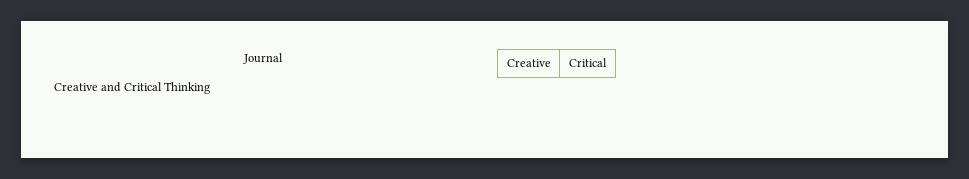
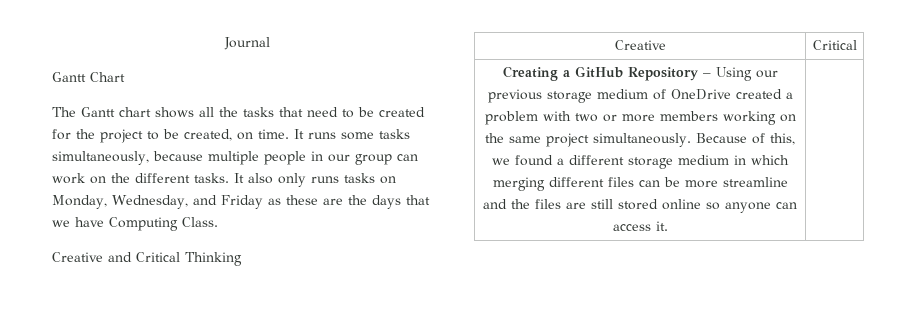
(283, 58) none -> [52,72,125,82] [52,107,425,118] [52,129,410,143] [52,151,418,165] [52,173,396,187] [52,195,430,209] [52,217,218,231] // Gantt Chart // The Gantt chart shows all the tasks that need to be created for the project to be created, on time. It runs some tasks simultaneously, because multiple people in our group can work on the different tasks. It also only runs tasks on Monday, Wednesday, and Friday as these are the days that we have Computing Class.
(607, 62) none -> [502,66,778,81] [487,89,793,103] [484,111,796,125] [485,133,795,147] [492,155,789,169] [492,177,788,191] [483,199,797,213] [612,221,668,231] // Creating a GitHub Repository – Using our previous storage medium of OneDrive created a problem with two or more members working on the same project simultaneously. Because of this, we found a different storage medium in which merging different files can be more streamline and the files are still stored online so anyone can access it. |

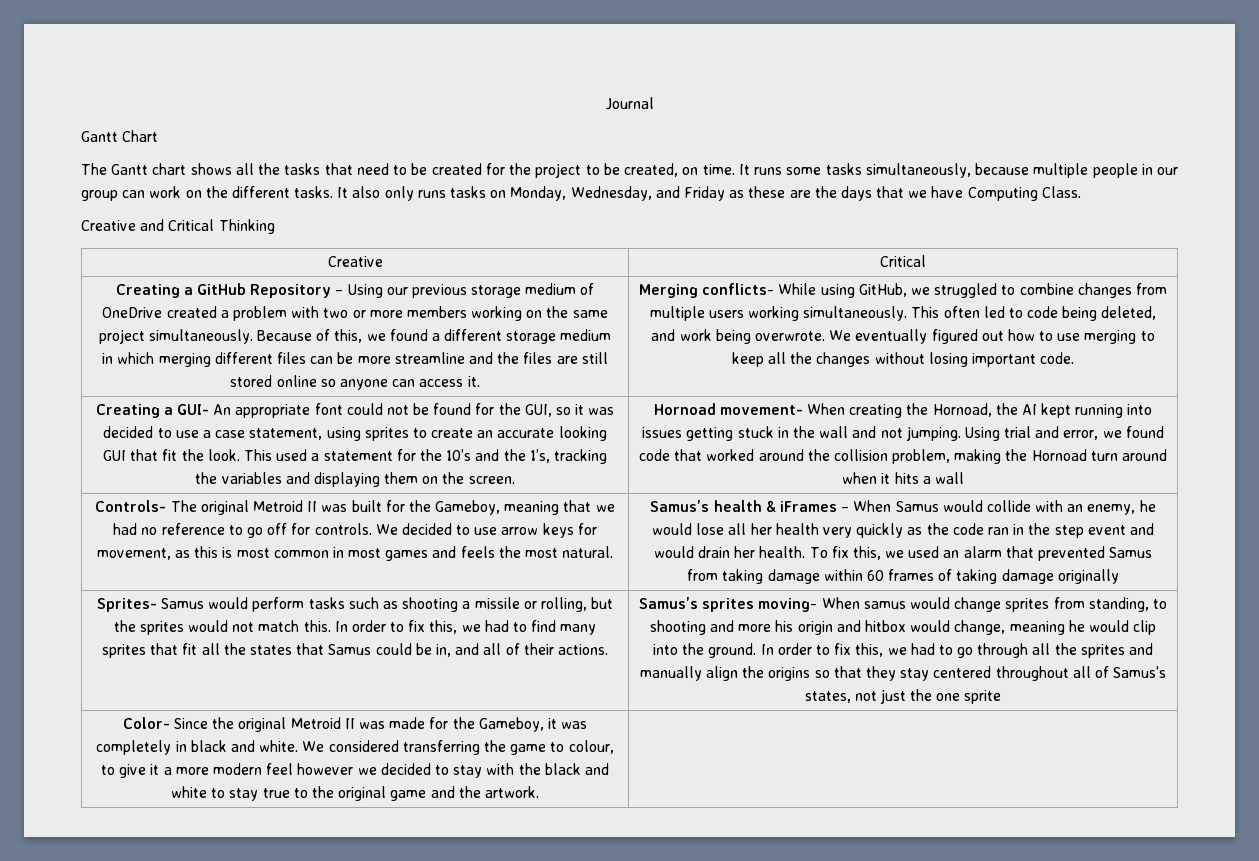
(668, 226) none -> [639,283,1167,298] [649,306,1157,321] [651,329,1155,344] [731,352,1075,367] [95,403,615,418] [103,426,607,441] [103,449,607,464] [195,472,515,487] [653,403,1153,418] [642,426,1164,441] [638,449,1168,464] [842,472,964,484] [95,500,615,515] [113,523,597,538] [96,546,614,561] [650,500,1156,515] [652,523,1154,538] [653,546,1153,561] [687,569,1119,584] [96,597,614,612] [113,620,597,635] [102,643,608,658] [639,597,1167,612] [649,620,1157,635] [653,643,1153,658] [639,666,1167,681] [804,689,1002,704] [122,717,588,732] [96,740,614,755] [101,763,609,778] [171,786,539,801] | Merging conflicts- While using GitHub, we struggled to combine changes from multiple users working simultaneously. This often led to code being deleted, and work being overwrote. We eventually figured out how to use merging to keep all the changes without losing important code. // Creating a GUI- An appropriate font could not be found for the GUI, so it was decided to use a case statement, using sprites to create an accurate looking GUI that fit the look. This used a statement for the 10’s and the 1’s, tracking the variables and displaying them on the screen. | Hornoad movement- When creating the Hornoad, the AI kept running into issues getting stuck in the wall and not jumping. Using trial and error, we found code that worked around the collision problem, making the Hornoad turn around when it hits a wall // Controls- The original Metroid II was built for the Gameboy, meaning that we had no reference to go off for controls. We decided to use arrow keys for movement, as this is most common in most games and feels the most natural. | Samus’s health & iFrames – When Samus would collide with an enemy, he would lose all her health very quickly as the code ran in the step event and would drain her health. To fix this, we used an alarm that prevented Samus from taking damage within 60 frames of taking damage originally // Sprites- Samus would perform tasks such as shooting a missile or rolling, but the sprites would not match this. In order to fix this, we had to find many sprites that fit all the states that Samus could be in, and all of their actions. | Samus’s sprites moving- When samus would change sprites from standing, to shooting and more his origin and hitbox would change, meaning he would clip into the ground. In order to fix this, we had to go through all the sprites and manually align the origins so that they stay centered throughout all of Samus’s states, not just the one sprite // Color- Since the original Metroid II was made for the Gameboy, it was completely in black and white. We considered transferring the game to colour, to give it a more modern feel however we decided to stay with the black and white to stay true to the original game and the artwork.

